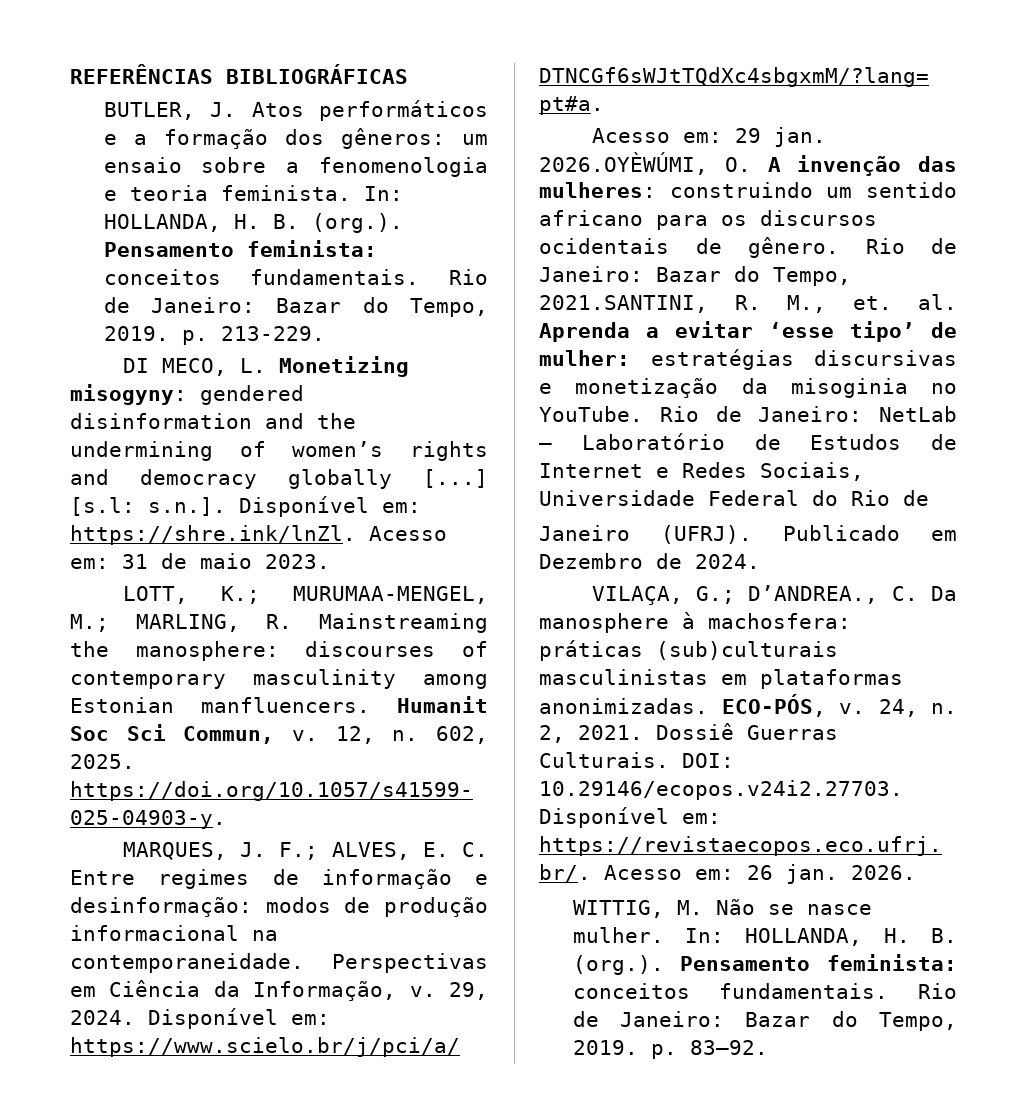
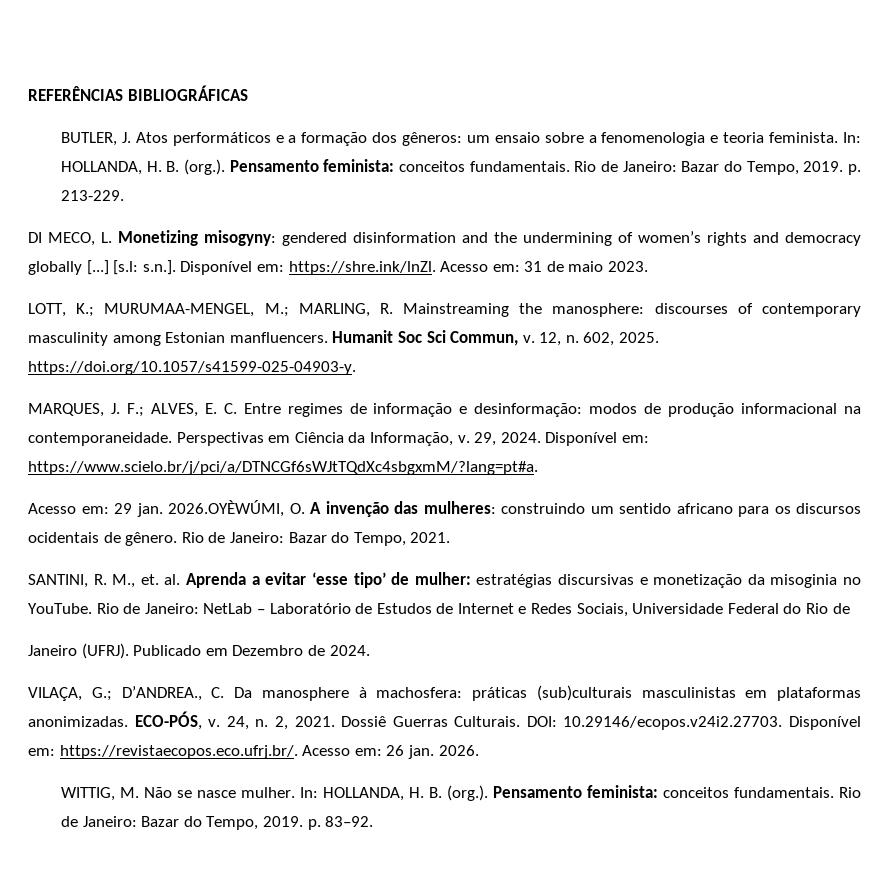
[539,295,708,313] 2021.SANTINI, -> [410,532,451,543] [28,574,88,588] 2021. // SANTINI,

